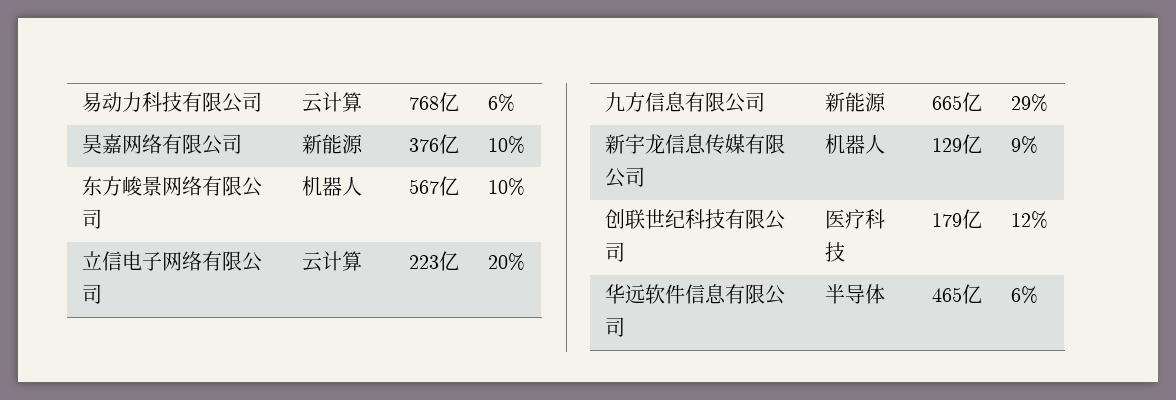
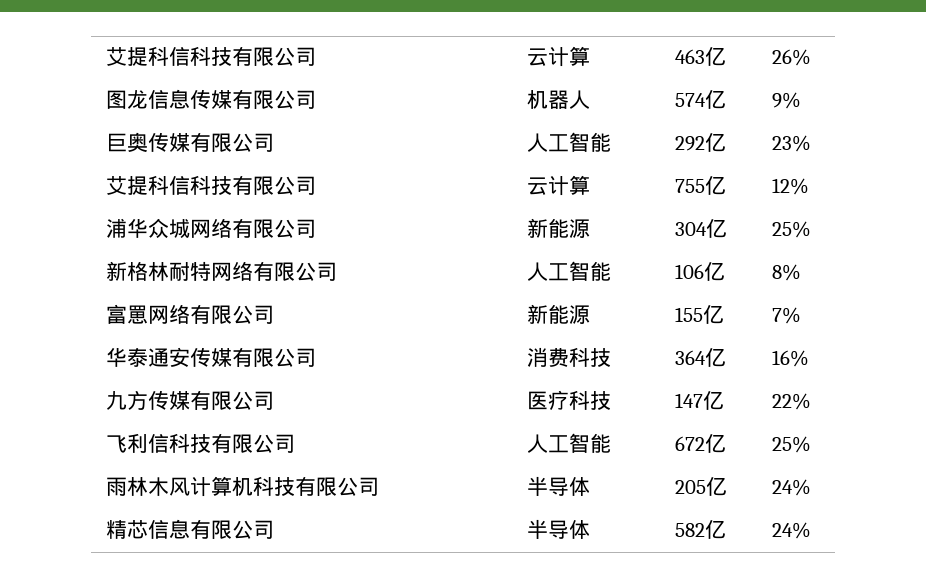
[81,92,262,113] [301,92,362,113] [408,92,459,112] [487,94,515,112] [81,134,242,155] [301,134,363,154] [408,134,459,154] [487,136,525,154] [81,176,262,197] [81,209,102,229] [301,176,362,196] [408,176,459,196] [487,178,525,196] [81,251,262,272] [81,284,102,304] [301,251,362,272] [408,251,459,271] [487,253,525,271] [604,92,765,113] [824,92,886,112] [931,92,982,112] [1010,94,1048,112] [604,134,645,154] 易动力科技有限公司 | 云计算 | 768亿 | 6% // 昊嘉网络有限公司 | 新能源 | 376亿 | 10% // 东方峻景网络有限公司 | 机器人 | 567亿 | 10% // 立信电子网络有限公司 | 云计算 | 223亿 | 20% // 九方信息有限公司 | 新能源 | 665亿 | 29% // 新宇 -> [106,46,317,66] [527,46,591,67] [675,47,727,66] [772,49,812,66] [106,90,128,109] 艾提科信科技有限公司 | 云计算 | 463亿 | 26% // 图
[931,138,962,152] 129 -> [675,93,707,107] 574
[604,209,725,229] 创联世纪科技 -> [106,132,275,153] [527,132,612,152] [675,133,727,152] [772,135,812,152] [106,175,317,195] [527,175,591,196] [675,176,727,195] [772,178,810,195] [106,218,317,239] [527,218,591,238] [675,219,728,238] [772,221,812,238] [106,261,338,281] [527,261,612,281] [675,262,726,281] [772,264,802,281] [106,304,275,324] [527,304,591,324] [675,305,725,324] [772,307,802,324] [106,347,317,367] [527,347,612,367] [675,348,727,367] [772,350,810,367] [106,390,191,410] 巨奥传媒有限公司 | 人工智能 | 292亿 | 23% // 艾提科信科技有限公司 | 云计算 | 755亿 | 12% // 浦华众城网络有限公司 | 新能源 | 304亿 | 25% // 新格林耐特网络有限公司 | 人工智能 | 106亿 | 8% // 富罳网络有限公司 | 新能源 | 155亿 | 7% // 华泰通安传媒有限公司 | 消费科技 | 364亿 | 16% // 九方传媒
[931,209,982,229] [1010,211,1048,229] [604,284,685,304] 179亿 | 12% // 华远软件 -> [675,391,725,410] [772,393,812,410] [106,433,296,453] [527,433,612,453] [675,434,727,453] [772,436,812,453] [106,476,380,497] [527,476,591,496] [675,477,728,496] [772,479,812,496] [106,520,149,539] 147亿 | 22% // 飞利信科技有限公司 | 人工智能 | 672亿 | 25% // 雨林木风计算机科技有限公司 | 半导体 | 205亿 | 24% // 精芯
[931,284,982,304] [1010,286,1038,304] 465亿 | 6% -> [675,520,727,539] [772,522,812,539] 582亿 | 24%

